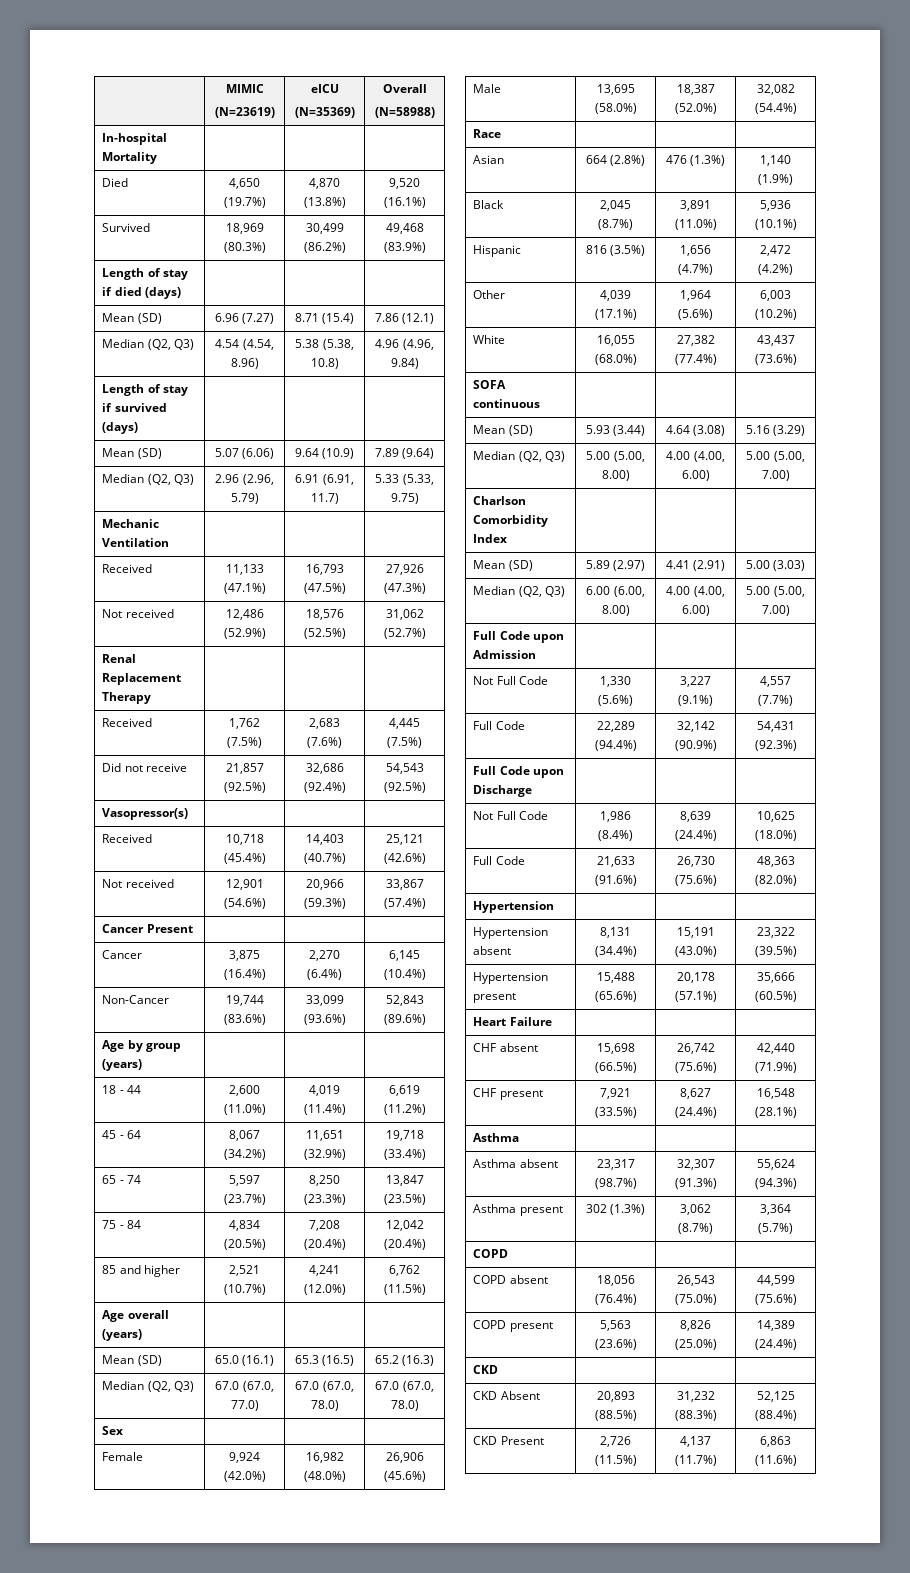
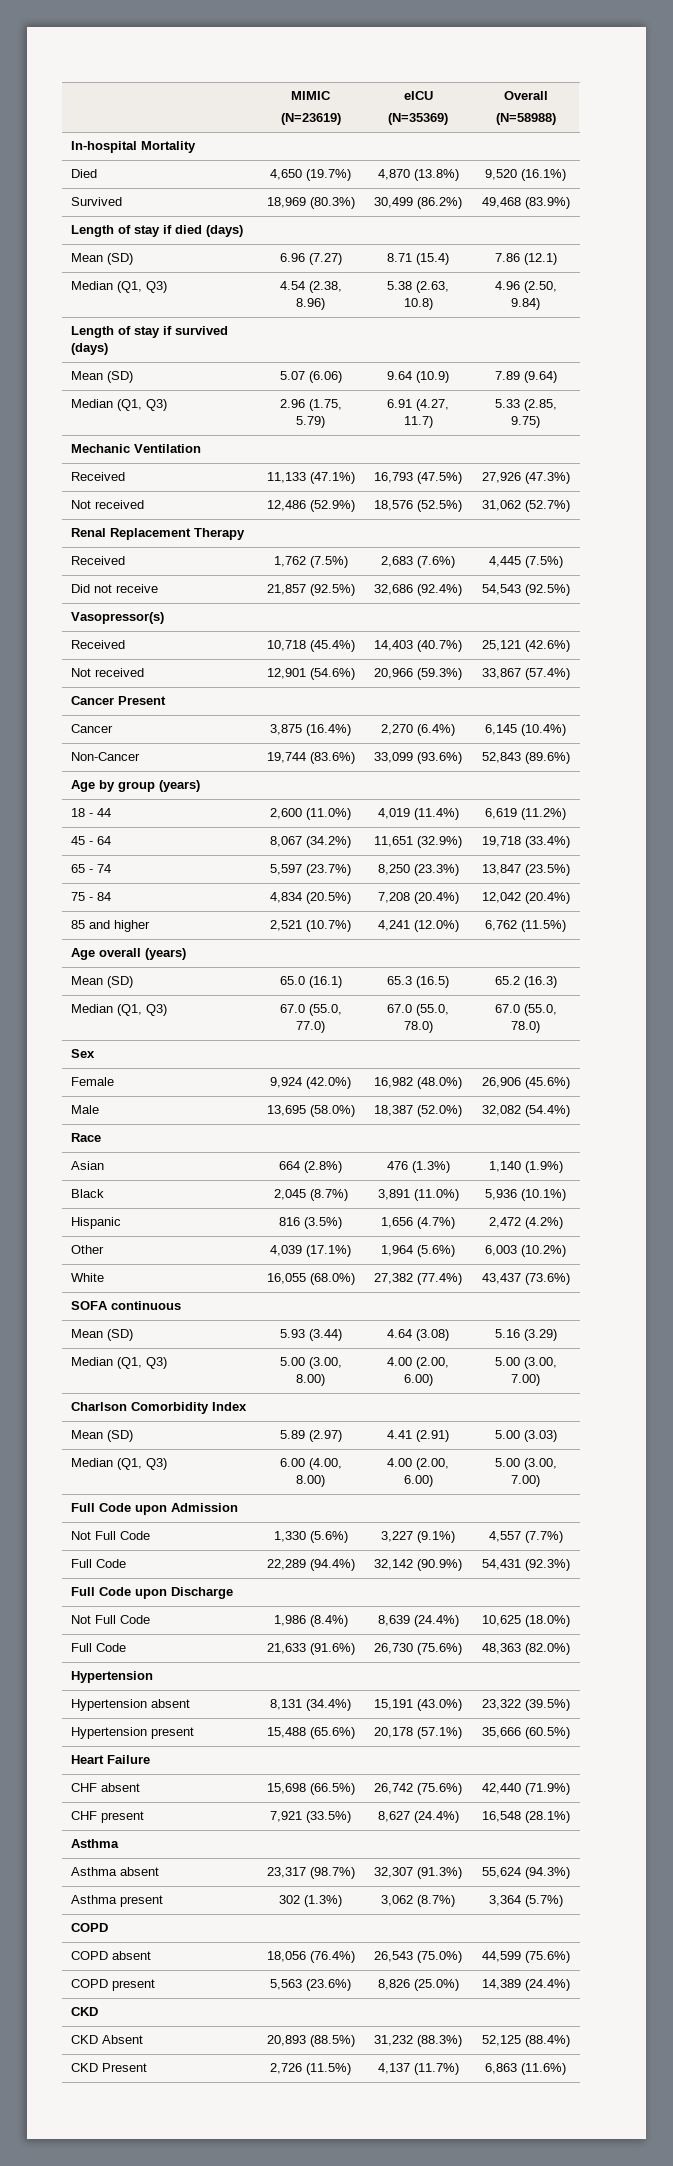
[147,339,171,350] (Q2, -> [117,281,143,293] (Q1,
[242,339,274,350] (4.54, -> [308,281,342,293] (2.38,
[322,339,354,350] (5.38, -> [416,281,449,293] (2.63,
[402,339,434,350] (4.96, -> [523,281,557,293] (2.50,
[147,474,171,485] (Q2, -> [117,399,143,411] (Q1,
[242,474,274,485] (2.96, -> [308,399,342,411] (1.75,
[322,474,354,485] (6.91, -> [416,399,449,411] (4.27,
[402,474,434,485] (5.33, -> [523,399,557,411] (2.85,
[147,1381,171,1392] (Q2, -> [117,1004,143,1016] (Q1,
[242,1381,274,1392] (67.0, -> [308,1004,342,1016] (55.0,
[322,1381,354,1392] (67.0, -> [416,1004,449,1016] (55.0,
[402,1381,434,1392] (67.0, -> [523,1004,557,1016] (55.0,
[518,451,542,462] (Q2, -> [117,1357,143,1369] (Q1,
[613,451,645,462] [601,470,630,481] [666,451,725,462] [681,470,710,481] [746,451,805,462] (5.00, 8.00) | 4.00 (4.00, 6.00) | 5.00 (5.00, -> [308,1357,342,1369] [296,1374,325,1386] [387,1357,449,1369] [403,1374,433,1386] [494,1357,557,1369] (3.00, 8.00) | 4.00 (2.00, 6.00) | 5.00 (3.00,
[518,586,542,597] (Q2, -> [117,1458,143,1470] (Q1,
[613,586,645,597] [601,605,630,616] [666,586,725,597] [681,605,710,616] [746,586,805,597] (6.00, 8.00) | 4.00 (4.00, 6.00) | 5.00 (5.00, -> [308,1458,342,1470] [296,1475,325,1487] [387,1458,449,1470] [403,1475,433,1487] [494,1458,557,1470] (4.00, 8.00) | 4.00 (2.00, 6.00) | 5.00 (3.00,

